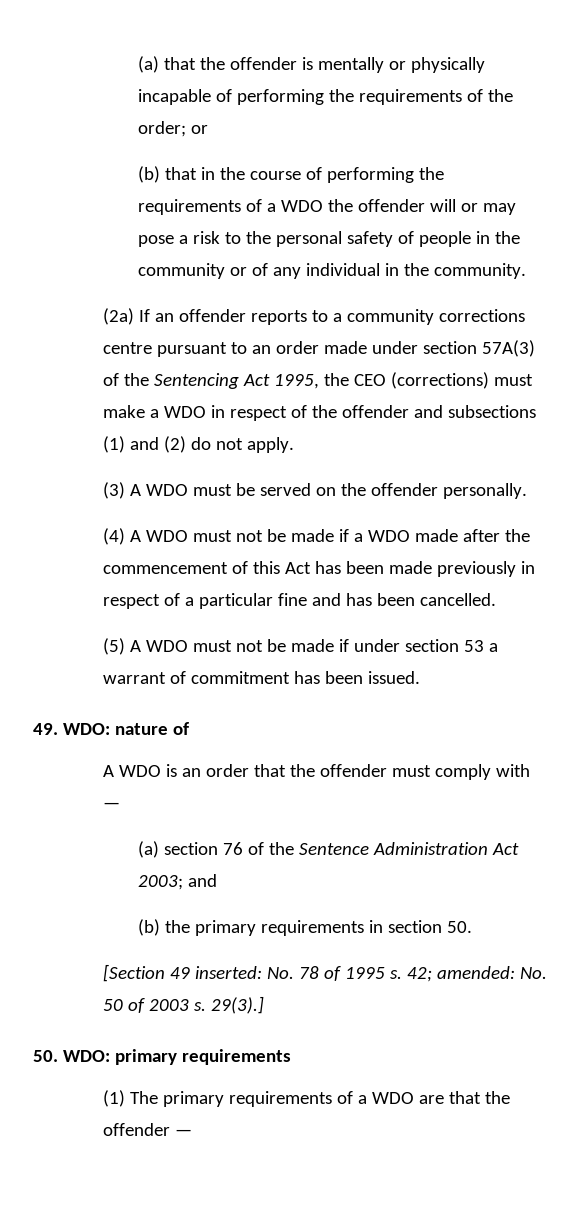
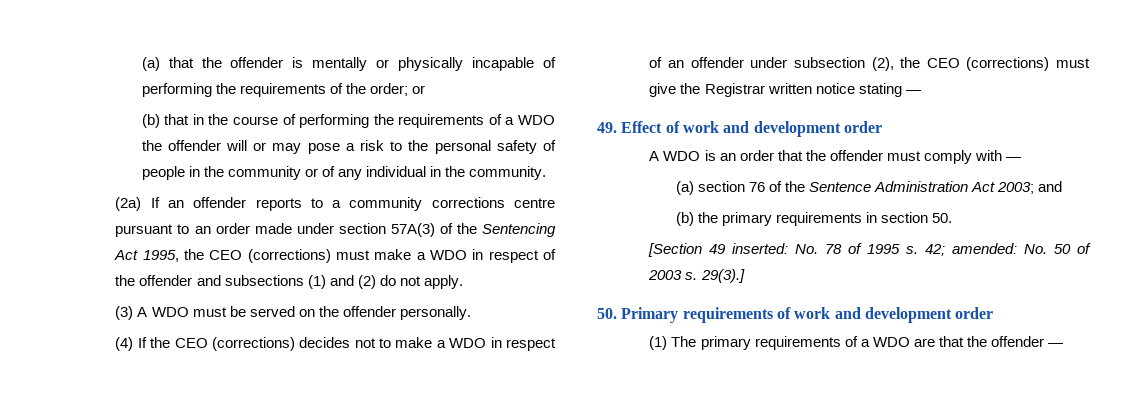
[129,529,530,542] [102,561,535,577] [102,593,496,609] [102,638,498,655] [102,671,420,684] A WDO must not be made if a WDO made after the commencement of this Act has been made previously in respect of a particular fine and has been cancelled. // (5) A WDO must not be made if under section 53 a warrant of commitment has been issued. -> [137,337,556,351] [649,57,1090,71] [649,83,921,97] If the CEO (corrections) decides not to make a WDO in respect of an offender under subsection (2), the CEO (corrections) must give the Registrar written notice stating —
[62,722,189,735] WDO: nature of -> [621,121,882,137] Effect of work and development order
[62,1049,291,1065] WDO: primary requirements -> [621,307,994,323] Primary requirements of work and development order

